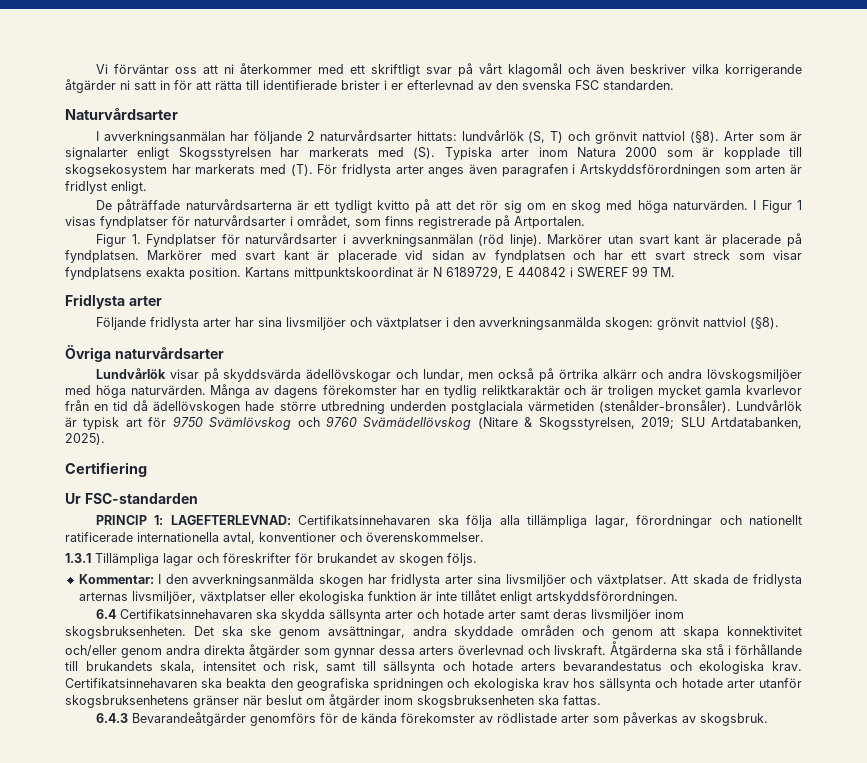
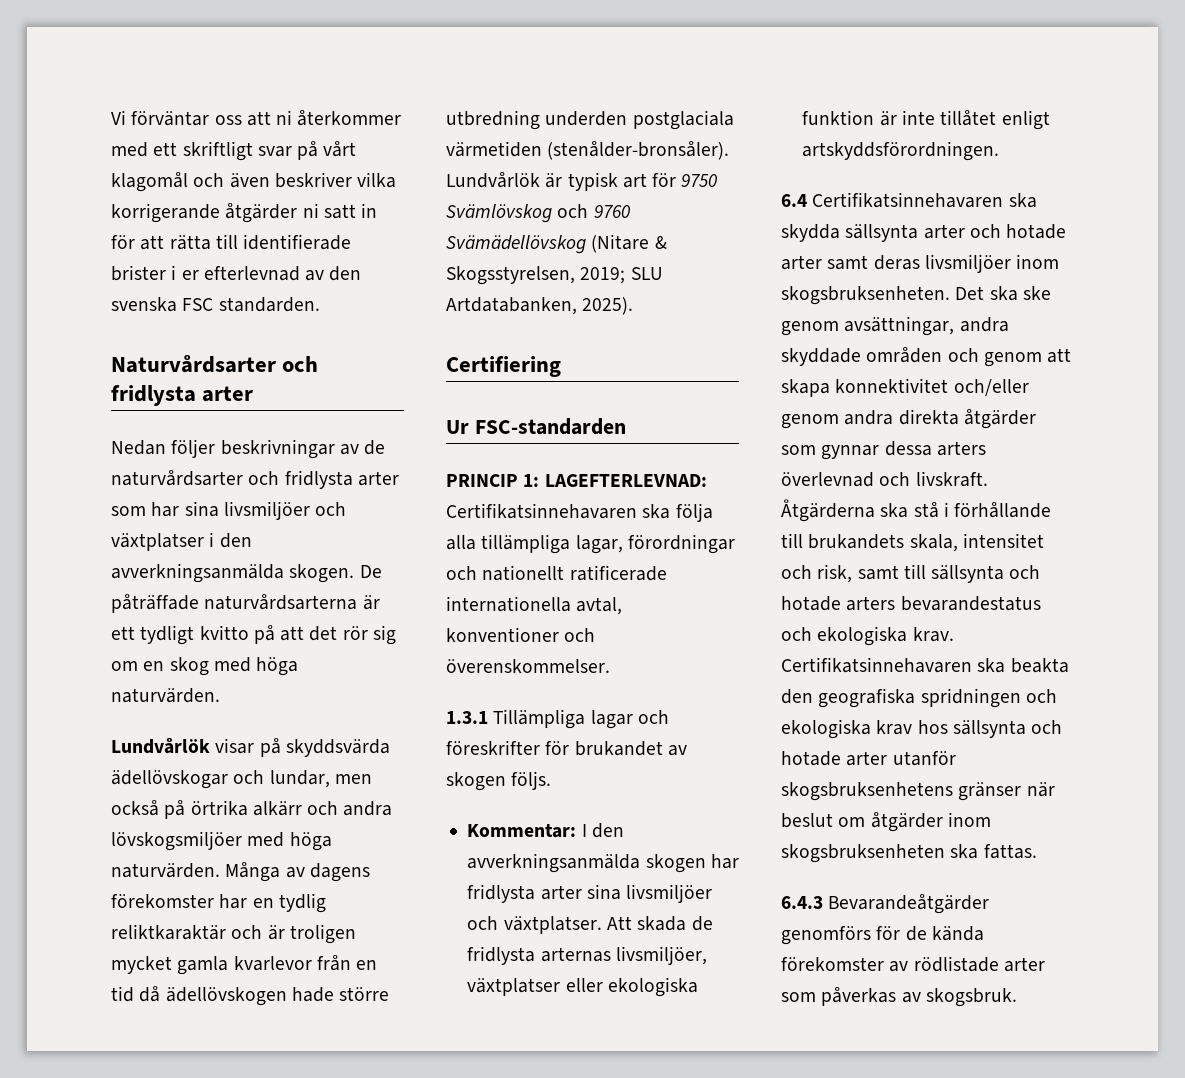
[95,130,803,144] [65,147,802,160] [65,164,802,177] [65,181,147,194] // I avverkningsanmälan har följande 2 naturvårdsarter hittats: lundvårlök (S, T) och grönvit nattviol (§8). Arter som är signalarter enligt Skogsstyrelsen har markerats med (S). Typiska arter inom Natura 2000 som är kopplade till skogsekosystem har markerats med (T). För fridlysta arter anges även paragrafen i Artskyddsförordningen som arten är fridlyst enligt. // -> [282,356,319,372] [111,385,254,406] [111,439,386,459] [111,470,399,489] [111,501,347,520] [111,532,252,551] [111,563,355,583] och fridlysta arter // Nedan följer beskrivningar av de naturvårdsarter och fridlysta arter som har sina livsmiljöer och växtplatser i den avverkningsanmälda skogen.
[753,200,803,213] [65,215,585,229] [95,233,802,247] [65,250,803,263] [65,266,675,280] [65,294,162,309] [95,317,779,330] [65,345,224,362] I Figur 1 visas fyndplatser för naturvårdsarter i området, som finns registrerade på Artportalen. // Figur 1. Fyndplatser för naturvårdsarter i avverkningsanmälan (röd linje). Markörer utan svart kant är placerade på fyndplatsen. Markörer med svart kant är placerade vid sidan av fyndplatsen och har ett svart streck som visar fyndplatsens exakta position. Kartans mittpunktskoordinat är N 6189729, E 440842 i SWEREF 99 TM. // Fridlysta arter // Följande fridlysta arter har sina livsmiljöer och växtplatser i den avverkningsanmälda skogen: grönvit nattviol (§8). // Övriga naturvårdsarter -> (220, 695) none

